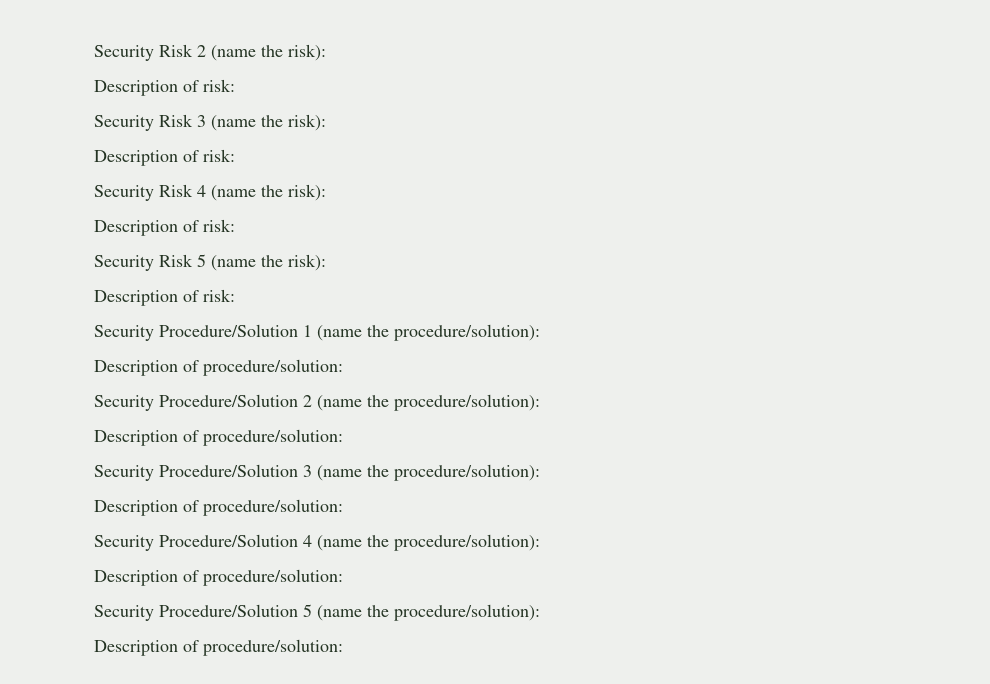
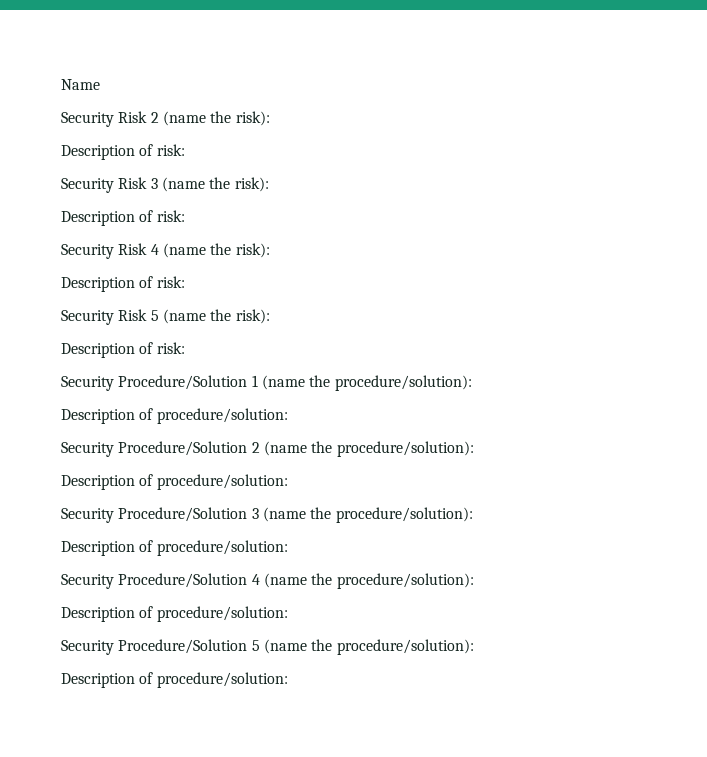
(94, 53) none -> [61,79,100,90] Name //

